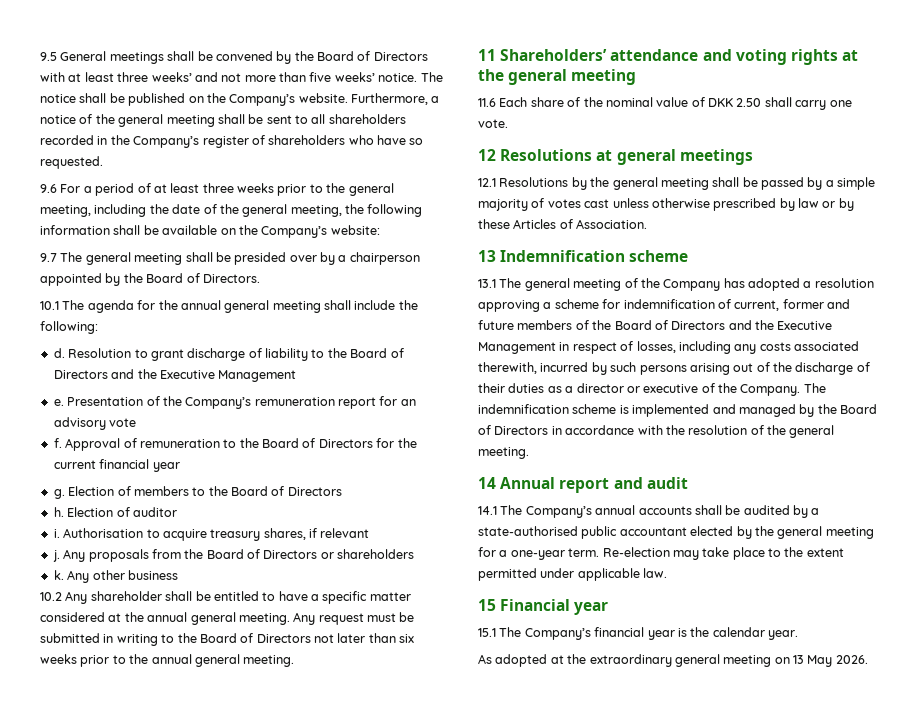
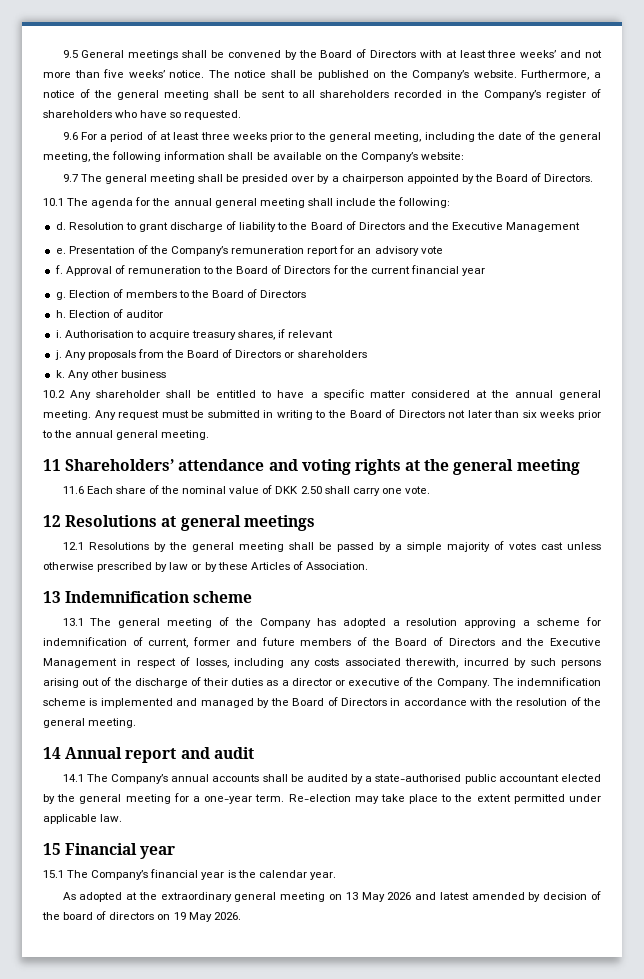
(833, 661) none -> [387,891,601,902] [42,911,212,922] 2026 and latest amended by decision of the board of directors on 19 May

